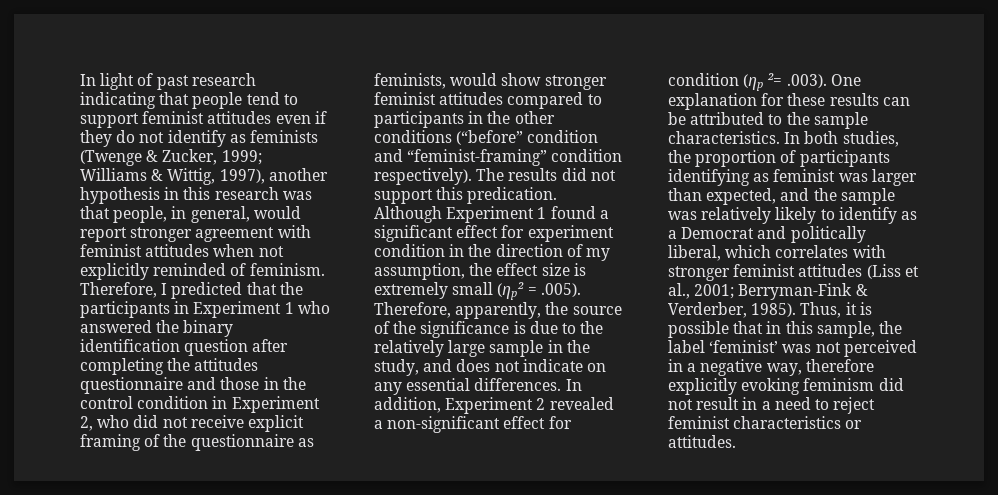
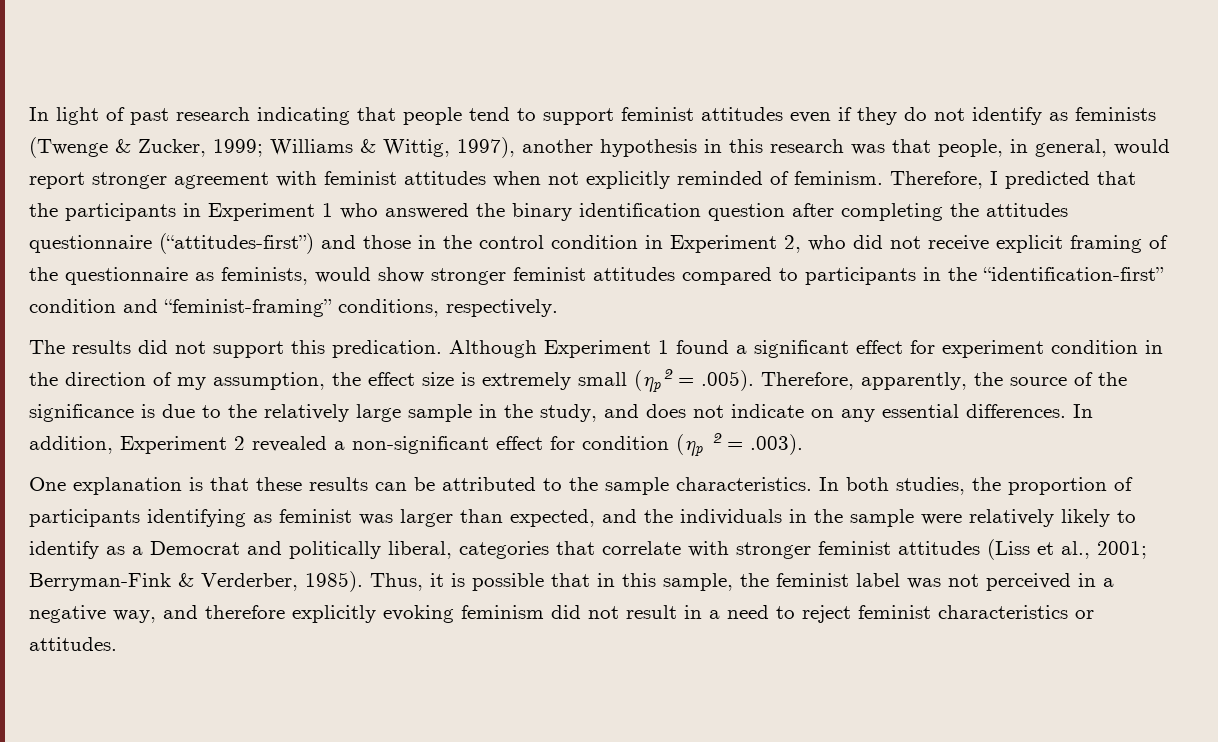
(183, 385) none -> [159,233,314,254] (“attitudes-first”)
[514,111,555,124] [374,130,524,145] other conditions (“before” -> [983,267,1164,281] “identification-first”
[551,149,623,162] [374,168,472,185] condition respectively). -> [338,299,558,317] conditions, respectively. //
[767,73,783,86] ²= -> [710,433,743,450] ² =
(827, 81) none -> (803, 444) //
[761,93,785,106] for -> [189,477,249,491] is that
[840,188,895,205] [668,211,697,220] sample was -> [680,509,962,527] individuals in the sample were
[725,245,849,258] which correlates -> [459,541,681,559] categories that correlate
[668,340,779,353] label ‘feminist’ -> [776,573,900,587] feminist label
(802, 369) none -> [163,605,198,619] and

